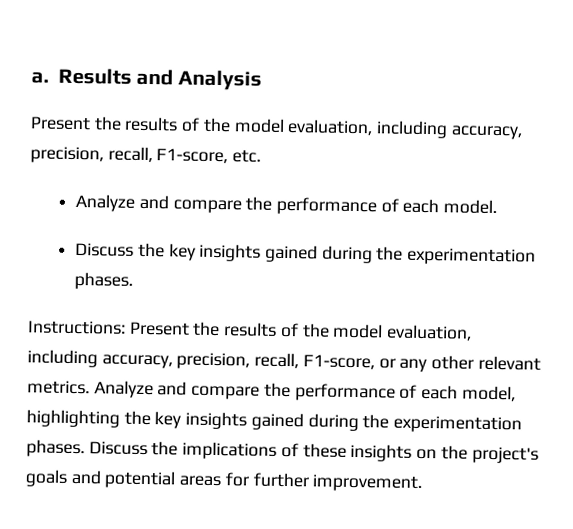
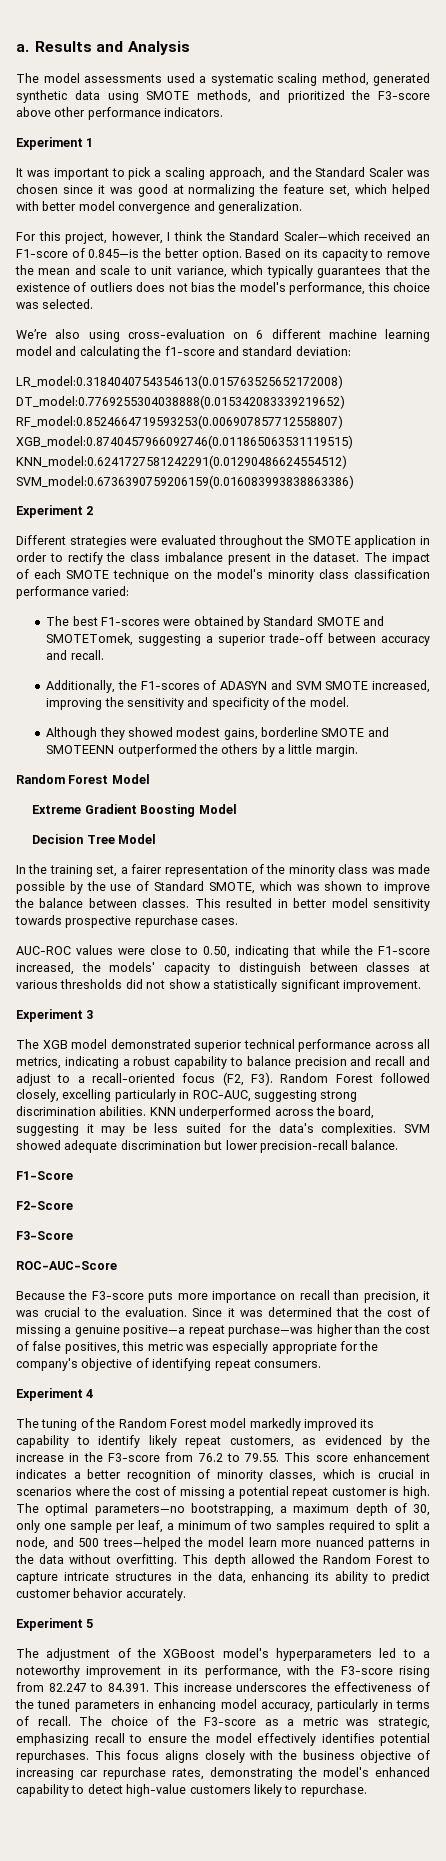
[30,116,523,140] [30,146,262,164] [75,193,498,216] [75,242,537,266] [74,271,134,290] [27,320,473,341] [27,349,541,373] [27,380,516,402] [26,409,523,434] [26,439,539,464] [25,469,423,492] Present the results of the model evaluation, including accuracy, precision, recall, F1-score, etc. // Analyze and compare the performance of each model. // Discuss the key insights gained during the experimentation phases. // Instructions: Present the results of the model evaluation, including accuracy, precision, recall, F1-score, or any other relevant metrics. Analyze and compare the performance of each model, highlighting the key insights gained during the experimentation phases. Discuss the implications of these insights on the project's goals and potential areas for further improvement. -> [16,73,430,86] [16,90,430,103] [16,107,224,120] [16,137,94,150] [16,167,430,180] [16,184,431,197] [16,201,302,214] [16,231,431,244] [16,248,431,261] [15,265,430,278] [16,282,430,295] [16,299,94,309] [16,329,430,342] [16,346,351,359] [16,375,343,389] [16,395,345,409] [16,415,343,429] [16,435,353,449] [16,455,347,469] [16,475,354,489] [16,505,94,518] [16,535,430,548] [16,552,430,565] [16,569,430,582] [16,586,130,599] [46,616,385,629] [46,633,430,646] [46,650,104,660] [46,680,431,693] [46,697,349,710] [46,727,389,740] [46,744,358,757] [16,774,150,784] [32,804,237,817] [32,834,157,844] [16,864,431,877] [16,881,430,894] [15,898,431,911] [15,915,239,928] [16,945,430,958] [16,962,430,975] [16,979,421,992] [16,1009,94,1022] [16,1039,430,1052] [16,1056,431,1069] [16,1072,430,1086] [16,1089,358,1102] [16,1106,375,1119] [16,1123,430,1136] [16,1140,399,1153] [16,1171,73,1180] [16,1201,73,1210] [16,1231,73,1240] [16,1261,117,1270] [16,1290,430,1303] [16,1307,430,1317] [16,1324,431,1337] [16,1341,379,1354] [16,1358,321,1371] [16,1388,94,1401] [16,1418,375,1431] [16,1435,430,1448] [16,1452,431,1462] [16,1469,430,1482] [16,1486,430,1499] [16,1503,430,1516] [16,1520,430,1533] [16,1537,431,1550] [15,1554,431,1567] [16,1571,430,1584] [16,1588,186,1601] [16,1618,94,1631] [16,1648,430,1661] [16,1665,430,1678] [16,1682,430,1692] [15,1699,430,1712] [16,1716,431,1729] [16,1733,430,1746] [16,1750,431,1763] [16,1767,430,1780] [16,1784,367,1797] The model assessments used a systematic scaling method, generated synthetic data using SMOTE methods, and prioritized the F3-score above other performance indicators. // Experiment 1 // It was important to pick a scaling approach, and the Standard Scaler was chosen since it was good at normalizing the feature set, which helped with better model convergence and generalization. // For this project, however, I think the Standard Scaler—which received an F1-score of 0.845—is the better option. Based on its capacity to remove the mean and scale to unit variance, which typically guarantees that the existence of outliers does not bias the model's performance, this choice was selected. // We’re also using cross-evaluation on 6 different machine learning model and calculating the f1-score and standard deviation: // LR_model:0.3184040754354613(0.015763525652172008) // DT_model:0.7769255304038888(0.015342083339219652) // RF_model:0.8524664719593253(0.006907857712558807) // XGB_model:0.8740457966092746(0.011865063531119515) // KNN_model:0.6241727581242291(0.01290486624554512) // SVM_model:0.6736390759206159(0.016083993838863386) // Experiment 2 // Different strategies were evaluated throughout the SMOTE application in order to rectify the class imbalance present in the dataset. The impact of each SMOTE technique on the model's minority class classification performance varied: // The best F1-scores were obtained by Standard SMOTE and SMOTETomek, suggesting a superior trade-off between accuracy and recall. // Additionally, the F1-scores of ADASYN and SVM SMOTE increased, improving the sensitivity and specificity of the model. // Although they showed modest gains, borderline SMOTE and SMOTEENN outperformed the others by a little margin. // Random Forest Model // Extreme Gradient Boosting Model // Decision Tree Model // In the training set, a fairer representation of the minority class was made possible by the use of Standard SMOTE, which was shown to improve the balance between classes. This resulted in better model sensitivity towards prospective repurchase cases. // AUC-ROC values were close to 0.50, indicating that while the F1-score increased, the models' capacity to distinguish between classes at various thresholds did not show a statistically significant improvement. // Experiment 3 // The XGB model demonstrated superior technical performance across all metrics, indicating a robust capability to balance precision and recall and adjust to a recall-oriented focus (F2, F3). Random Forest followed closely, excelling particularly in ROC-AUC, suggesting strong discrimination abilities. KNN underperformed across the board, suggesting it may be less suited for the data's complexities. SVM showed adequate discrimination but lower precision-recall balance. // F1-Score // F2-Score // F3-Score // ROC-AUC-Score // Because the F3-score puts more importance on recall than precision, it was crucial to the evaluation. Since it was determined that the cost of missing a genuine positive—a repeat purchase—was higher than the cost of false positives, this metric was especially appropriate for the company's objective of identifying repeat consumers. // Experiment 4 // The tuning of the Random Forest model markedly improved its capability to identify likely repeat customers, as evidenced by the increase in the F3-score from 76.2 to 79.55. This score enhancement indicates a better recognition of minority classes, which is crucial in scenarios where the cost of missing a potential repeat customer is high. The optimal parameters—no bootstrapping, a maximum depth of 30, only one sample per leaf, a minimum of two samples required to split a node, and 500 trees—helped the model learn more nuanced patterns in the data without overfitting. This depth allowed the Random Forest to capture intricate structures in the data, enhancing its ability to predict customer behavior accurately. // Experiment 5 // The adjustment of the XGBoost model's hyperparameters led to a noteworthy improvement in its performance, with the F3-score rising from 82.247 to 84.391. This increase underscores the effectiveness of the tuned parameters in enhancing model accuracy, particularly in terms of recall. The choice of the F3-score as a metric was strategic, emphasizing recall to ensure the model effectively identifies potential repurchases. This focus aligns closely with the business objective of increasing car repurchase rates, demonstrating the model's enhanced capability to detect high-value customers likely to repurchase.

